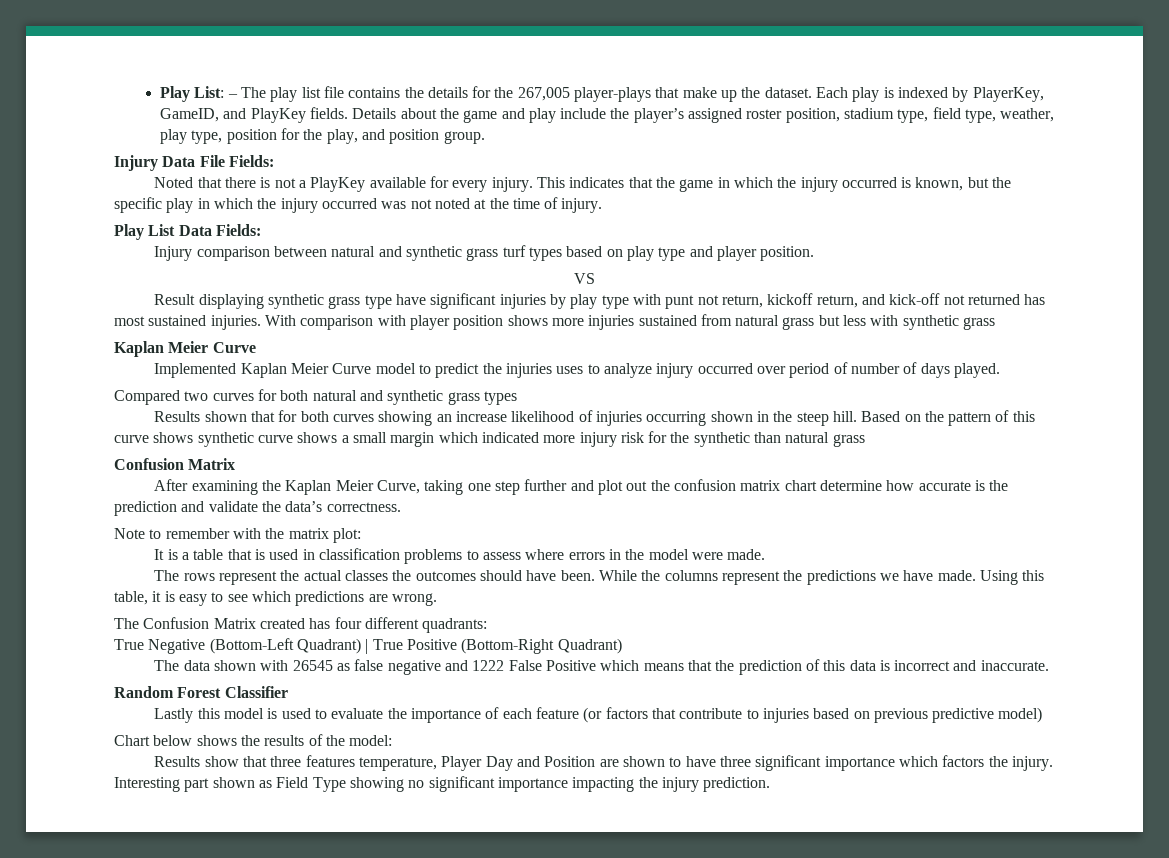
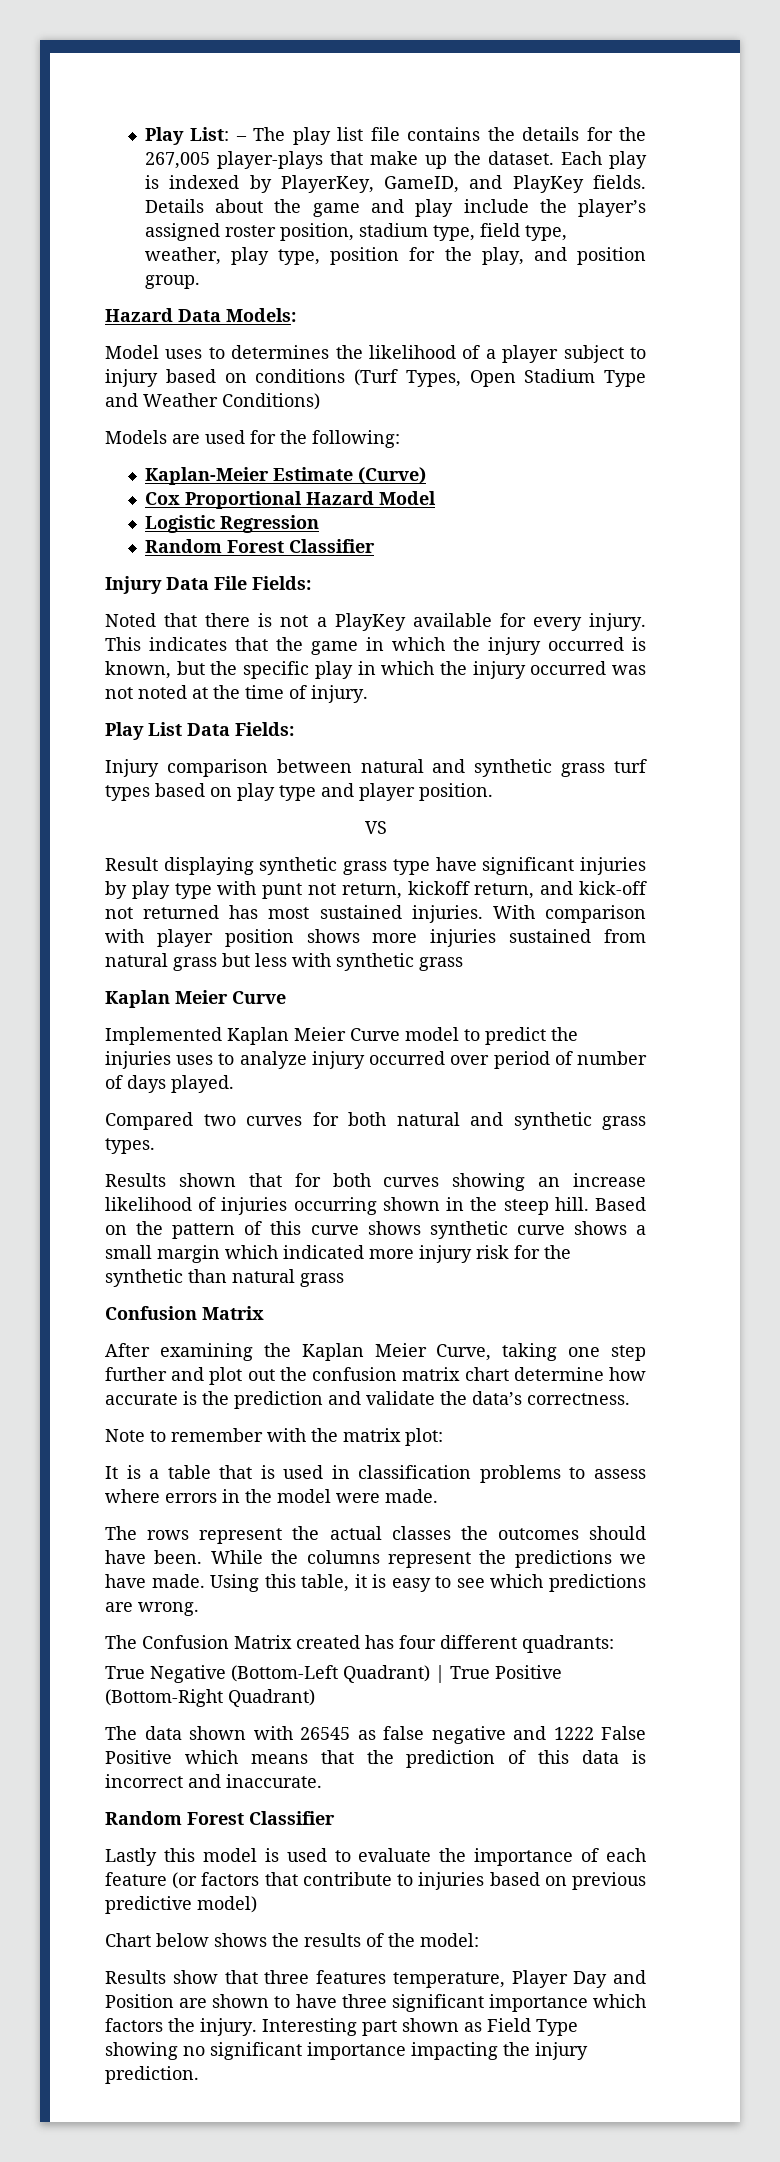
(485, 137) none -> [105,308,296,322] [105,345,646,363] [105,369,646,387] [105,393,320,410] [105,430,400,448] [144,467,426,485] [144,491,436,509] [144,515,319,533] [144,539,375,553] // Hazard Data Models: // Model uses to determines the likelihood of a player subject to injury based on conditions (Turf Types, Open Stadium Type and Weather Conditions) // Models are used for the following: // Kaplan-Meier Estimate (Curve) // Cox Proportional Hazard Model // Logistic Regression // Random Forest Classifier
[483,391,517,405] types -> [105,1138,155,1154] types.

